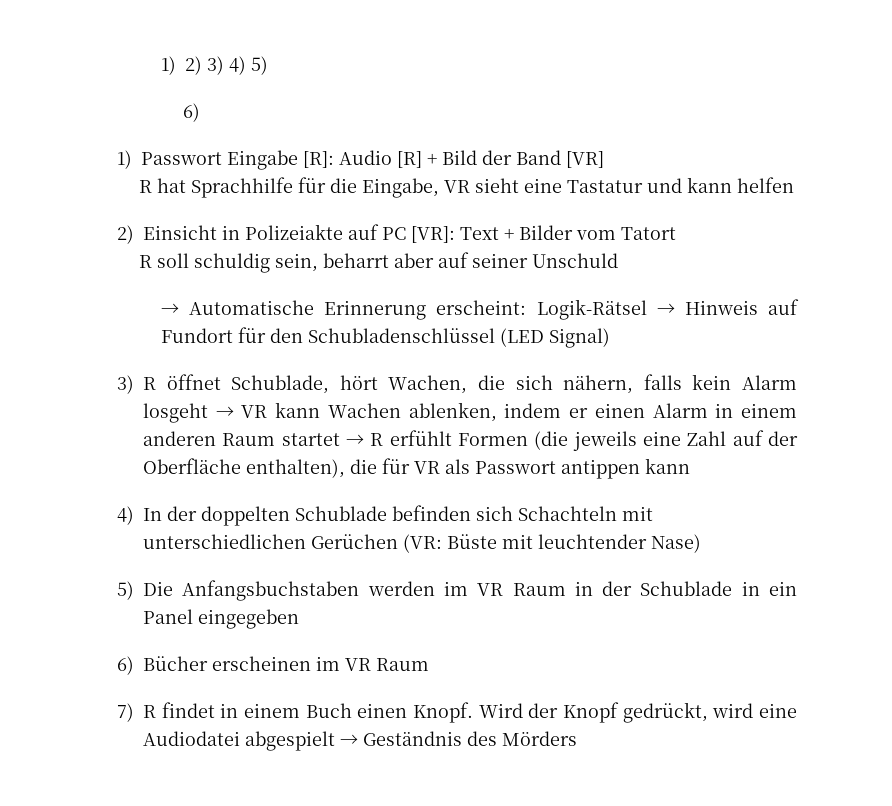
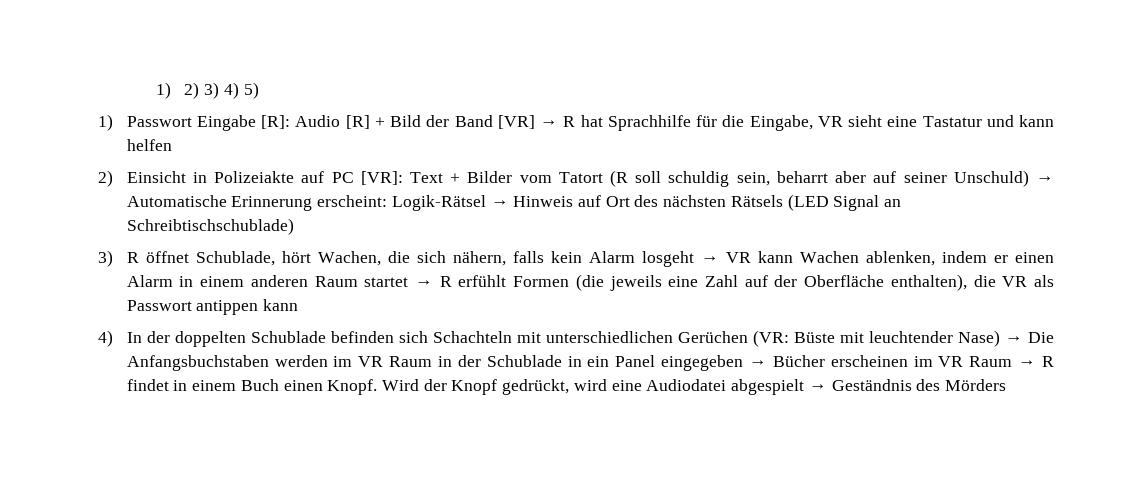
[183,103,201,122] // 6) -> (259, 90) none
(605, 159) // -> [540,120,559,127] →
[139,255,153,268] // R -> [610,170,629,187] (R
[532,253,619,268] Unschuld // -> [953,170,1029,187] Unschuld)
[161,327,611,348] Fundort für den Schubladenschlüssel (LED Signal) -> [605,194,902,211] [126,218,294,235] Ort des nächsten Rätsels (LED Signal an Schreibtischschublade)
[382,458,411,474] für -> (996, 281) none
[117,581,135,600] // 5) -> [1004,336,1023,343] →
[117,656,135,675] // 6) -> [748,360,767,367] →
[117,703,135,722] // 7) -> [1018,360,1037,367] →

